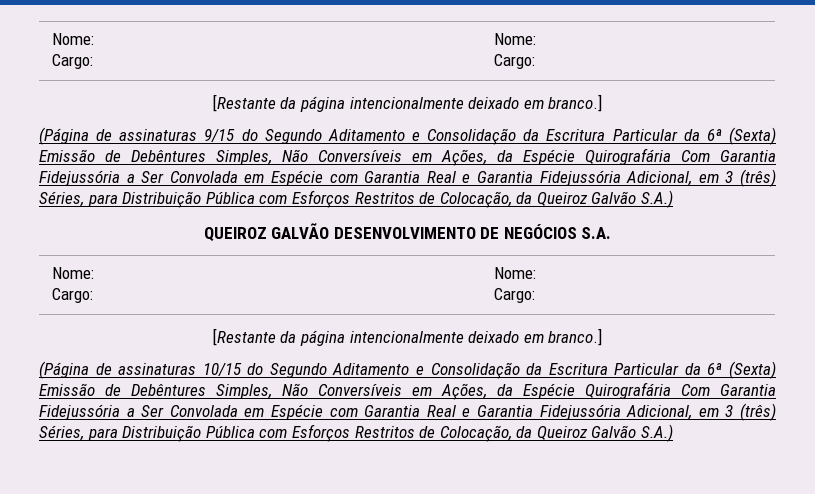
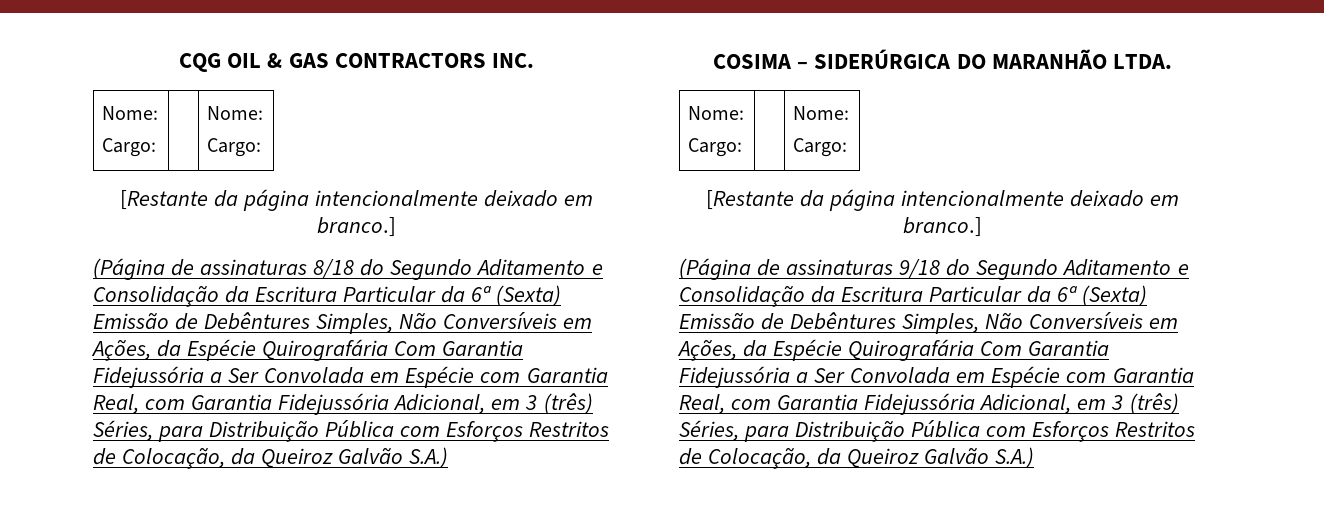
(52, 39) none -> [179,53,534,72] CQG OIL & GAS CONTRACTORS INC. //
[204,129,236,142] 9/15 -> [313,259,355,279] 8/18
[426,171,471,183] Real e -> [93,394,186,414] Real, com
[203,223,612,241] QUEIROZ GALVÃO DESENVOLVIMENTO DE NEGÓCIOS S.A. -> [713,49,1172,69] COSIMA – SIDERÚRGICA DO MARANHÃO LTDA.
[202,363,242,376] 10/15 -> [899,259,941,279] 9/18
[426,405,471,417] Real e -> [679,394,772,414] Real, com

